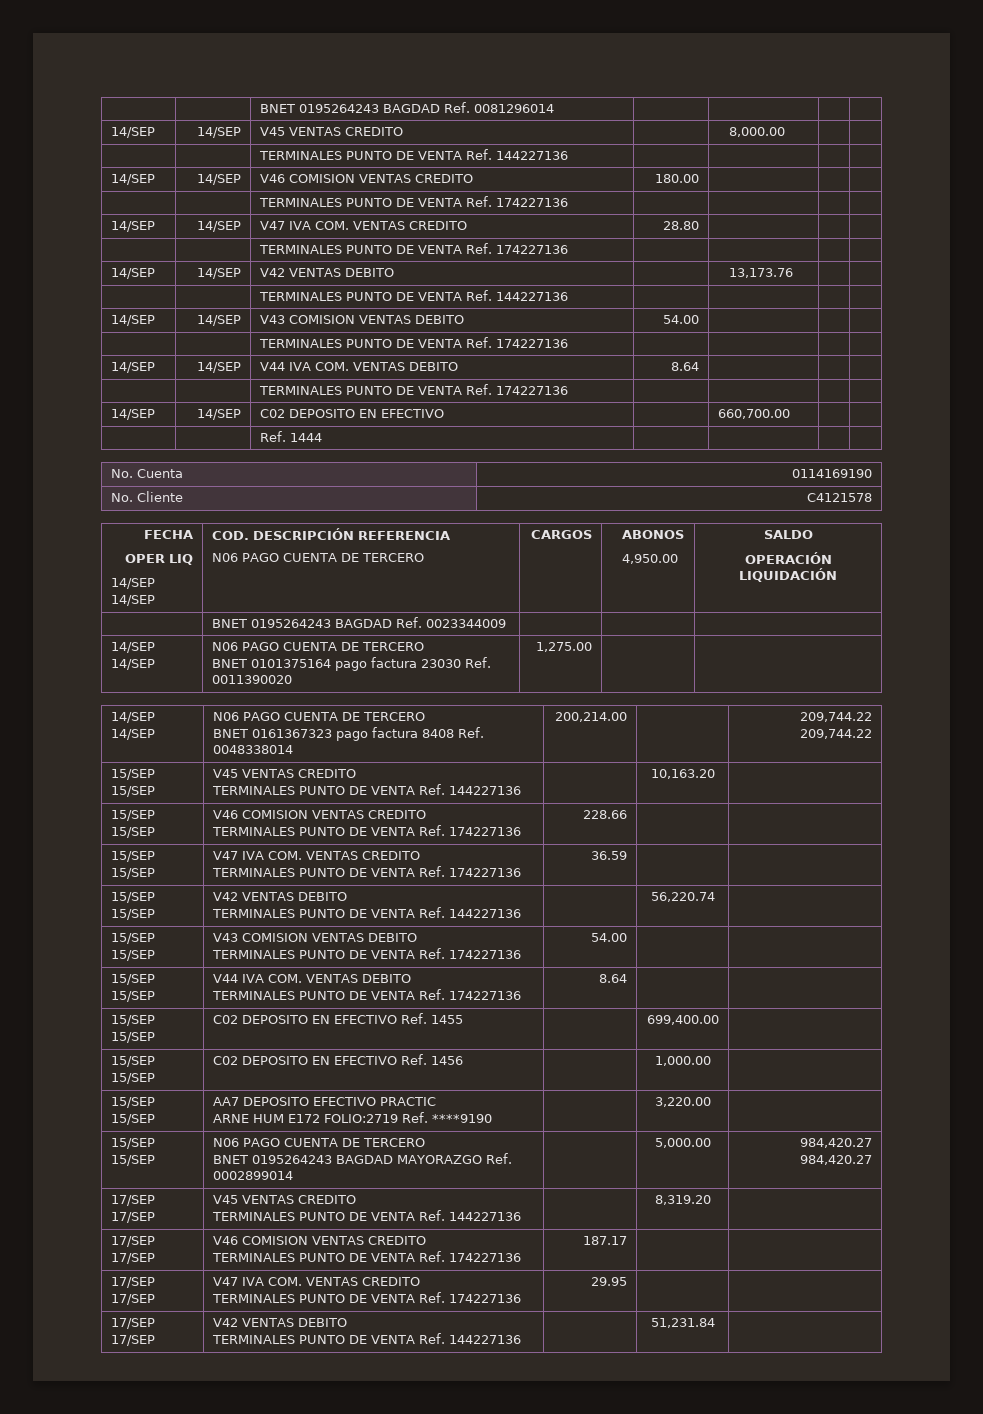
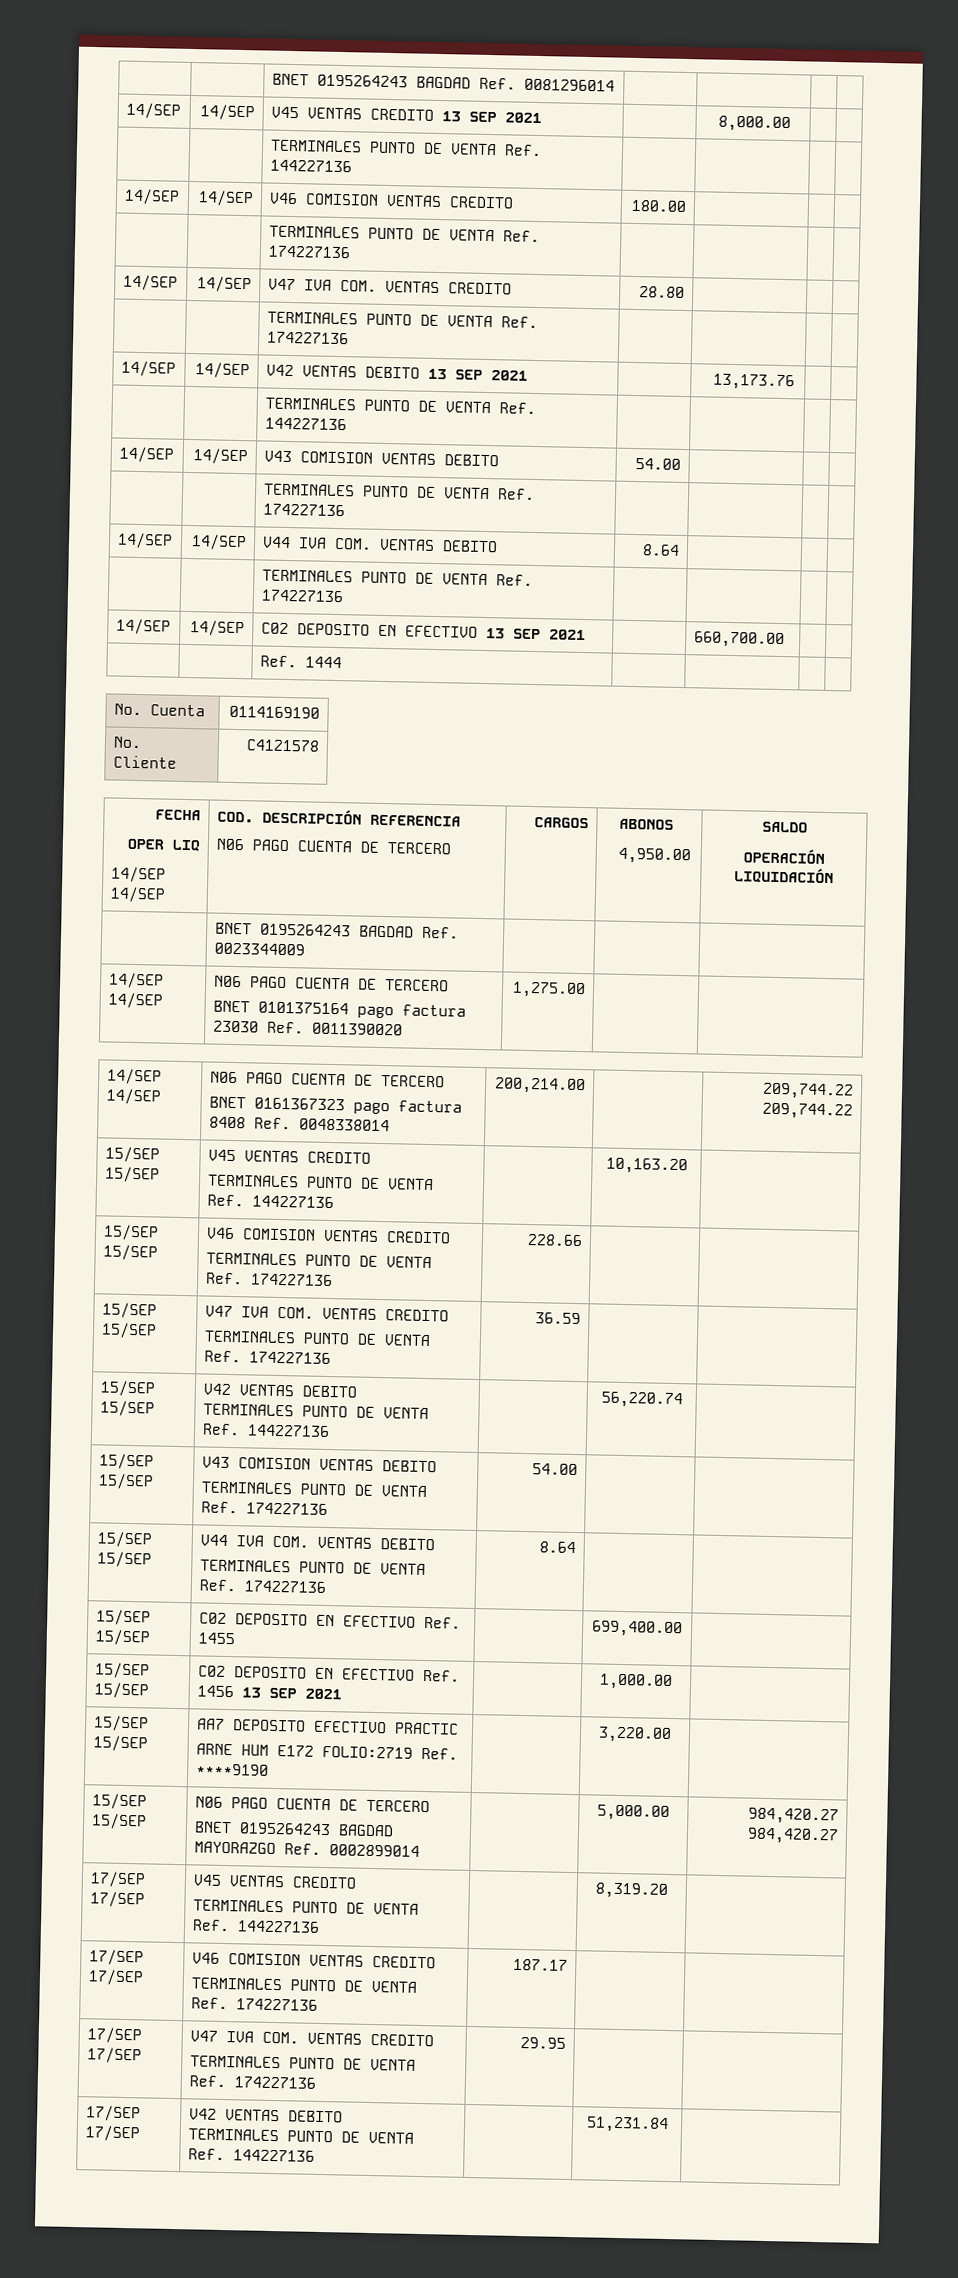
(403, 131) none -> [441,111,542,124] 13 SEP 2021
(394, 272) none -> [427,368,528,381] 13 SEP 2021
(444, 413) none -> [485,628,586,641] 13 SEP 2021
(463, 1060) none -> [241,1687,342,1700] 13 SEP 2021

